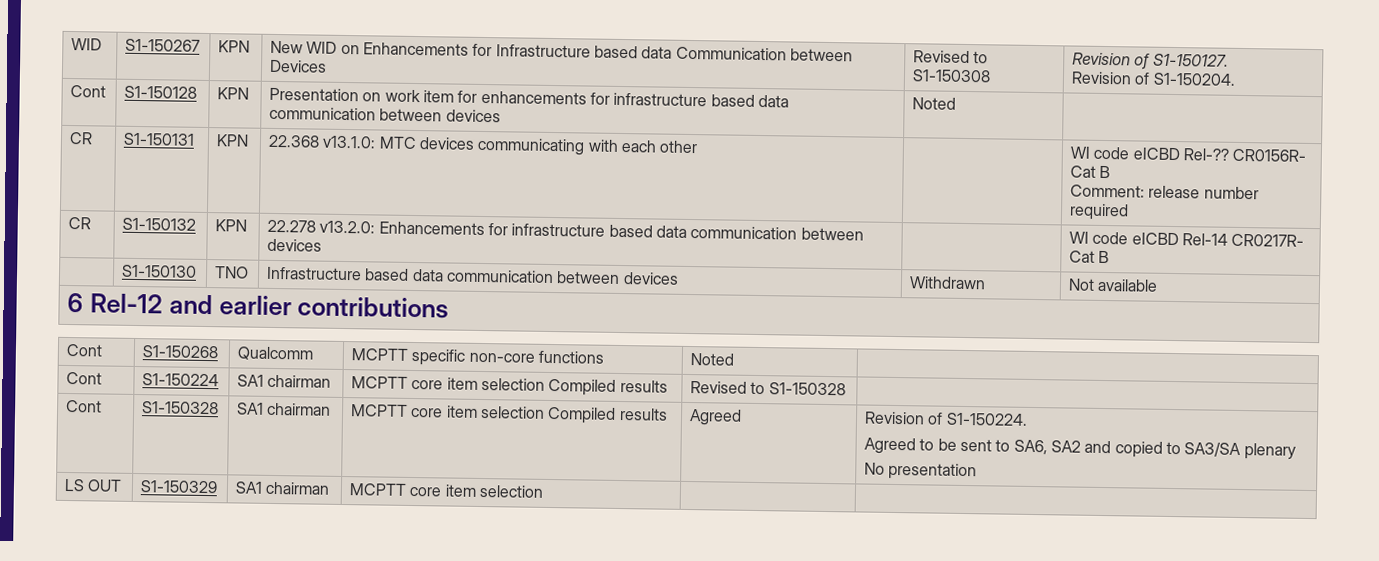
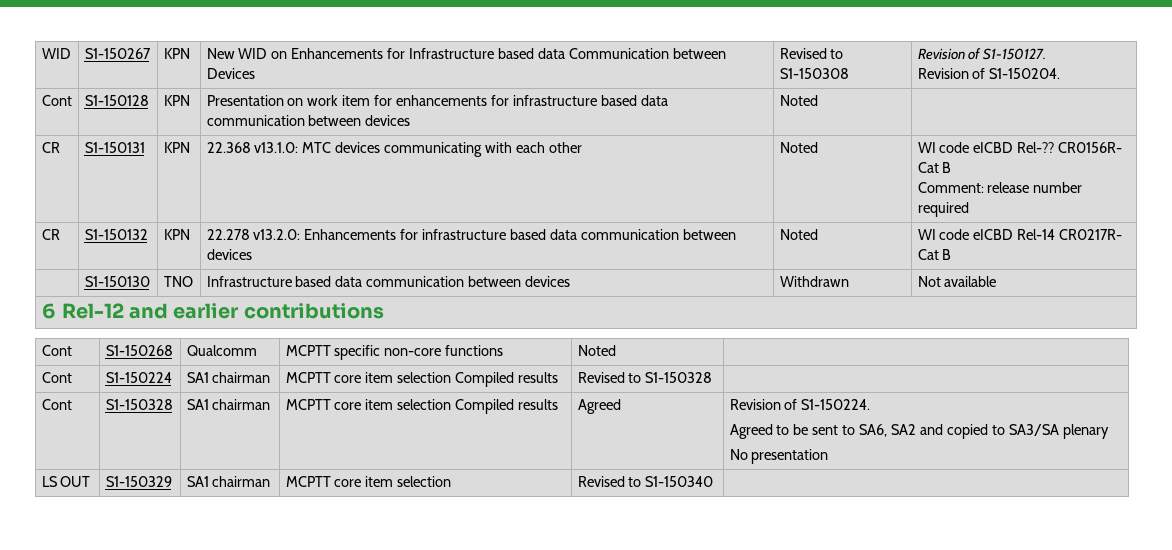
(699, 147) none -> [779,142,818,153] Noted
(323, 245) none -> [779,229,818,240] Noted
(545, 491) none -> [577,476,714,487] Revised to S1-150340

